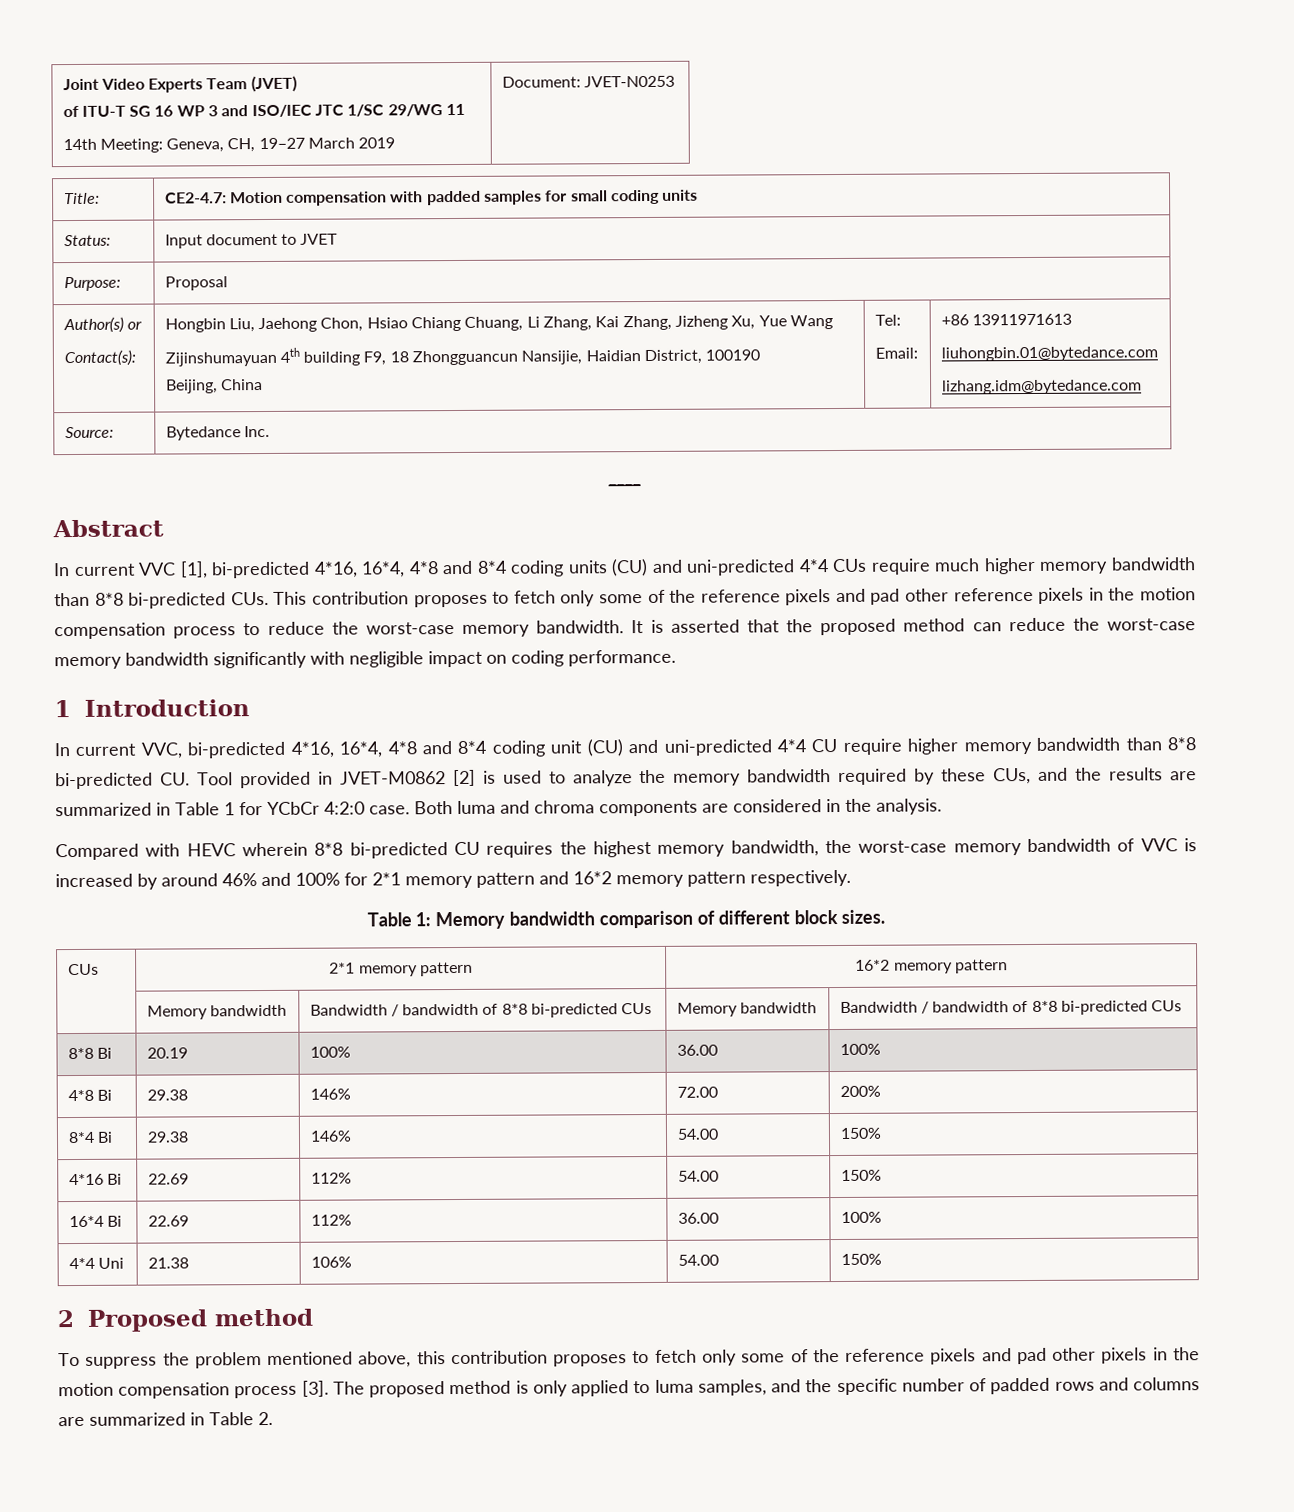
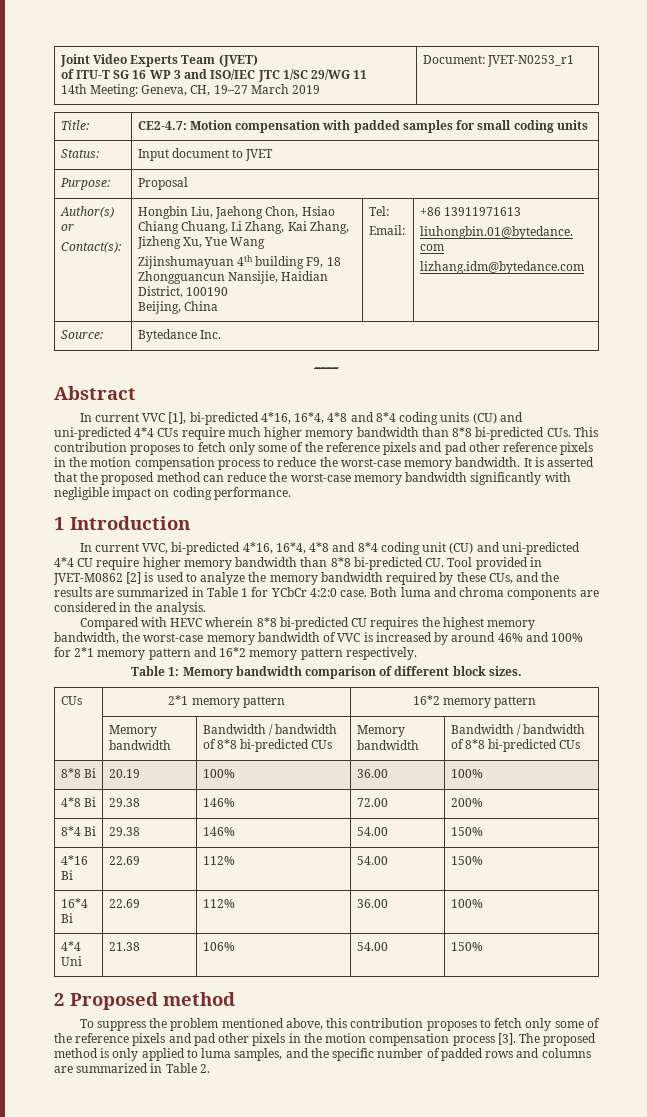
[583,75,675,88] JVET-N0253 -> [486,55,574,67] JVET-N0253_r1

